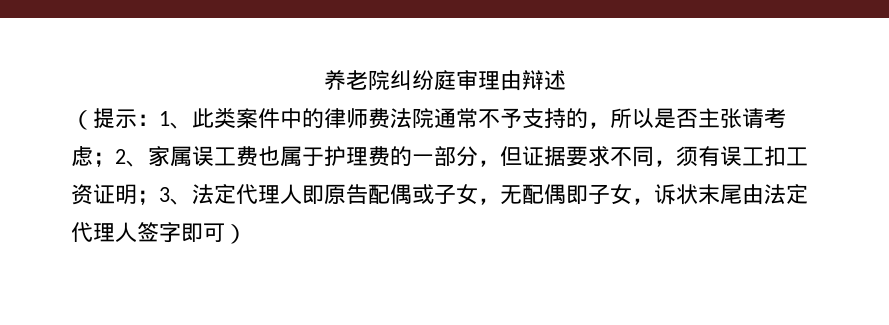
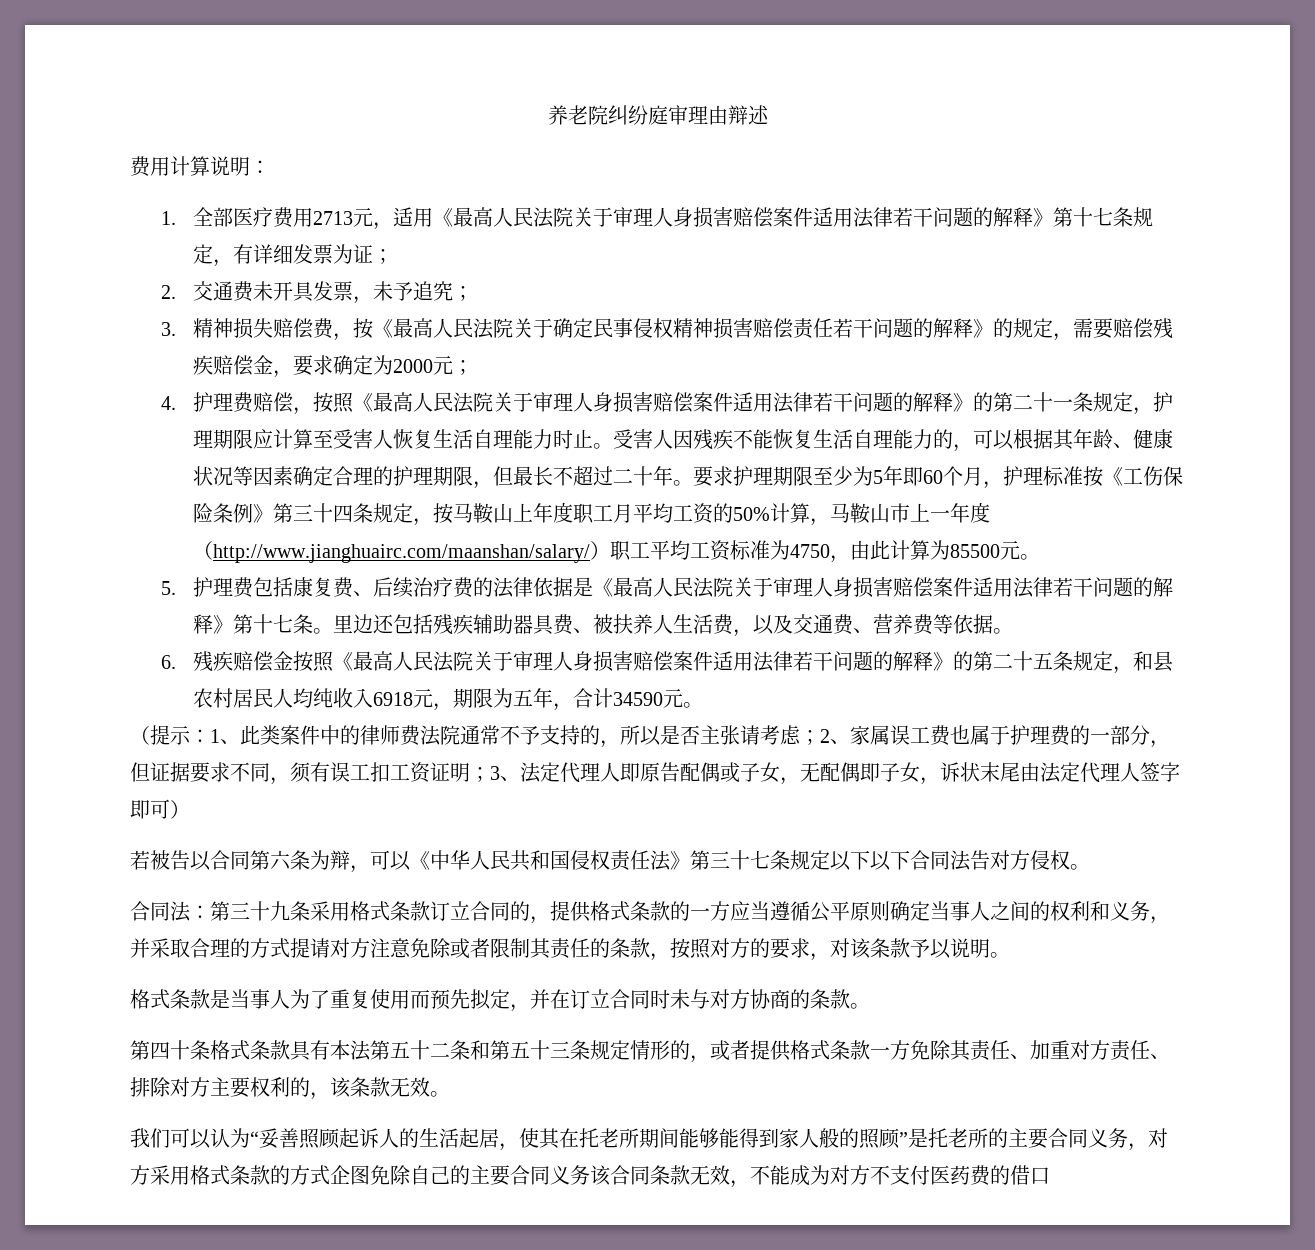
(566, 80) none -> [130,156,270,177] [161,207,1153,230] [192,244,393,267] [161,281,473,304] [161,318,1173,341] [192,355,473,378] [161,392,1173,415] [192,429,1173,452] [192,466,1183,489] [192,502,990,526] [192,540,1040,563] [161,577,1173,598] [192,614,1013,637] [161,651,1173,674] [192,688,703,711] // 费用计算说明： // 1.全部医疗费用2713元，适用《最高人民法院关于审理人身损害赔偿案件适用法律若干问题的解释》第十七条规定，有详细发票为证； // 2.交通费未开具发票，未予追究； // 3.精神损失赔偿费，按《最高人民法院关于确定民事侵权精神损害赔偿责任若干问题的解释》的规定，需要赔偿残疾赔偿金，要求确定为2000元； // 4.护理费赔偿，按照《最高人民法院关于审理人身损害赔偿案件适用法律若干问题的解释》的第二十一条规定，护理期限应计算至受害人恢复生活自理能力时止。受害人因残疾不能恢复生活自理能力的，可以根据其年龄、健康状况等因素确定合理的护理期限，但最长不超过二十年。要求护理期限至少为5年即60个月，护理标准按《工伤保险条例》第三十四条规定，按马鞍山上年度职工月平均工资的50%计算，马鞍山市上一年度（http://www.jianghuairc.com/maanshan/salary/）职工平均工资标准为4750，由此计算为85500元。 // 5.护理费包括康复费、后续治疗费的法律依据是《最高人民法院关于审理人身损害赔偿案件适用法律若干问题的解释》第十七条。里边还包括残疾辅助器具费、被扶养人生活费，以及交通费、营养费等依据。 // 6.残疾赔偿金按照《最高人民法院关于审理人身损害赔偿案件适用法律若干问题的解释》的第二十五条规定，和县农村居民人均纯收入6918元，期限为五年，合计34590元。
(247, 234) none -> [130,850,1090,873] [130,901,1170,924] [130,938,1010,961] [130,989,870,1012] [130,1040,1170,1063] [130,1077,450,1100] [130,1128,1168,1151] [130,1165,1050,1188] // 若被告以合同第六条为辩，可以《中华人民共和国侵权责任法》第三十七条规定以下以下合同法告对方侵权。 // 合同法：第三十九条采用格式条款订立合同的，提供格式条款的一方应当遵循公平原则确定当事人之间的权利和义务，并采取合理的方式提请对方注意免除或者限制其责任的条款，按照对方的要求，对该条款予以说明。 // 格式条款是当事人为了重复使用而预先拟定，并在订立合同时未与对方协商的条款。 // 第四十条格式条款具有本法第五十二条和第五十三条规定情形的，或者提供格式条款一方免除其责任、加重对方责任、排除对方主要权利的，该条款无效。 // 我们可以认为“妥善照顾起诉人的生活起居，使其在托老所期间能够能得到家人般的照顾”是托老所的主要合同义务，对方采用格式条款的方式企图免除自己的主要合同义务该合同条款无效，不能成为对方不支付医药费的借口

